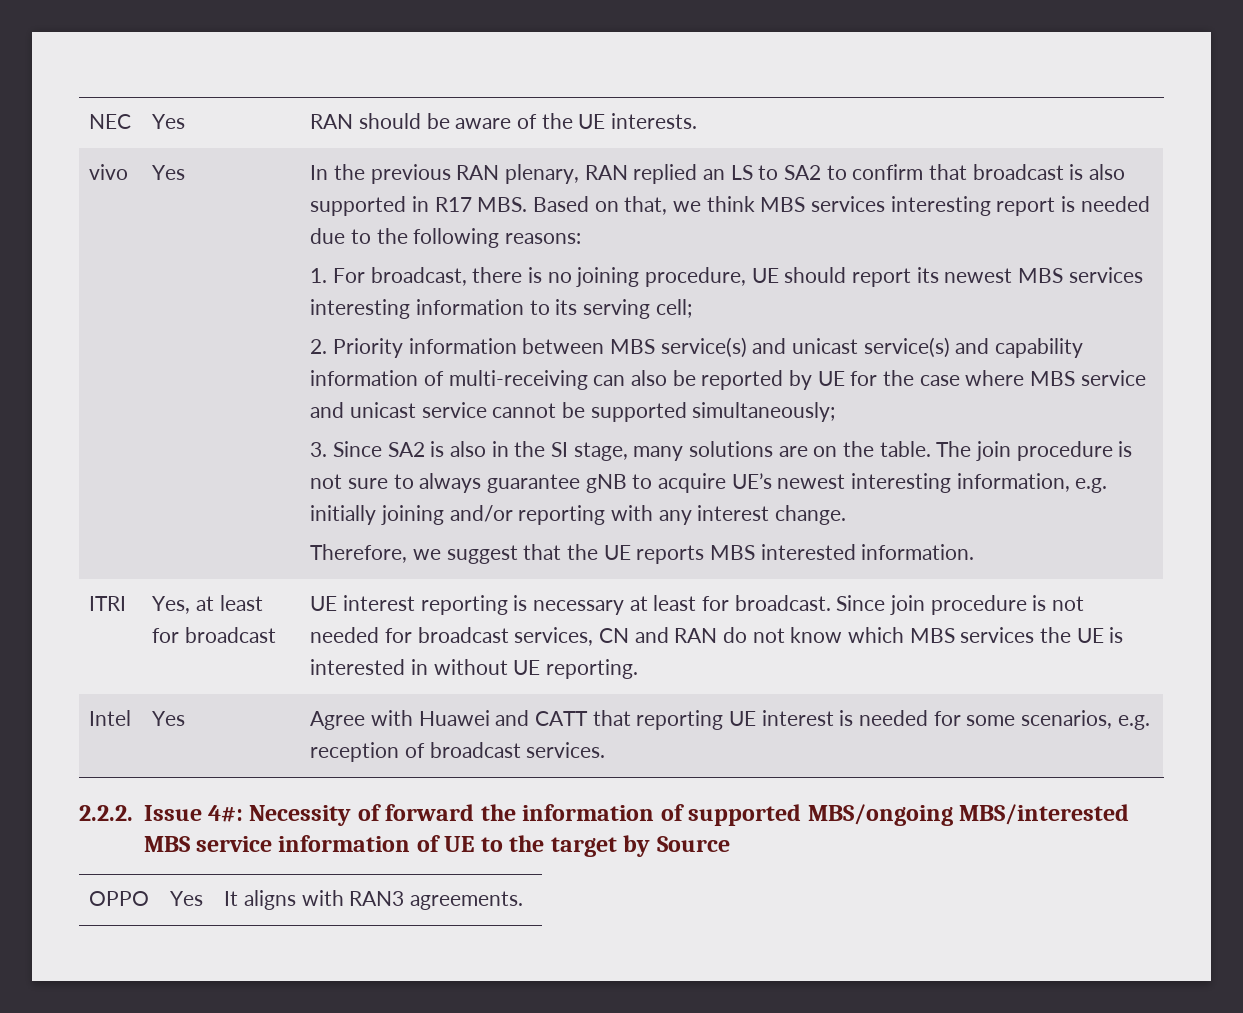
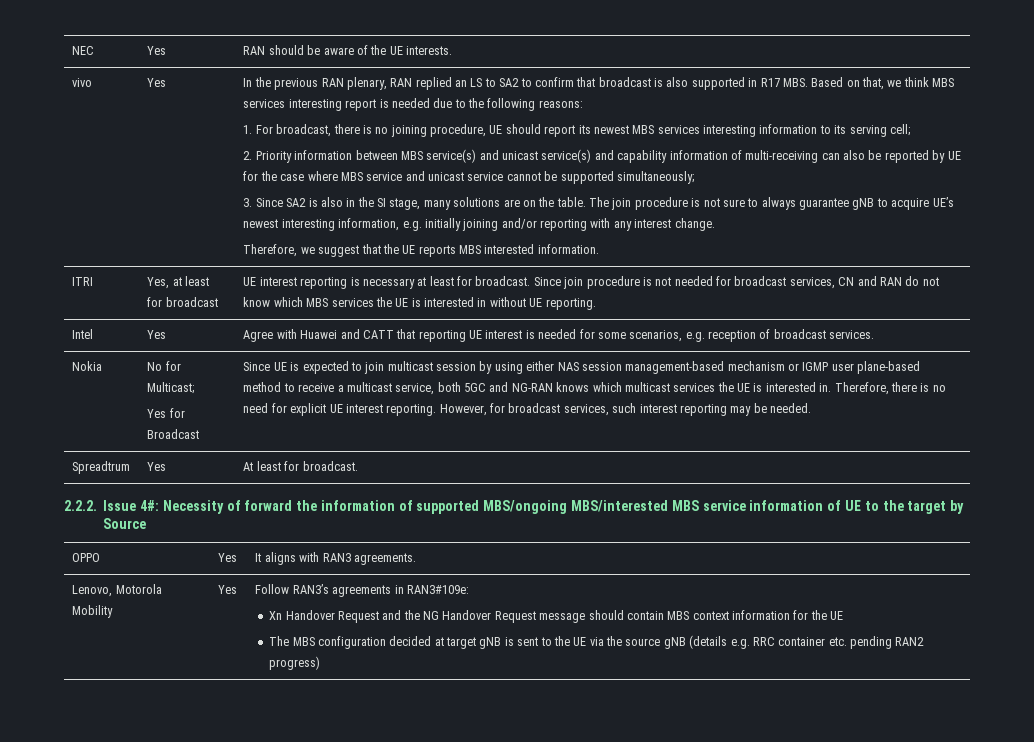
(606, 750) none -> [72,361,103,371] [147,361,181,371] [147,382,195,394] [147,408,185,418] [147,429,200,439] [243,361,921,374] [243,382,946,395] [243,403,812,416] [72,461,131,474] [147,462,167,471] [243,461,358,471] // Nokia | No for Multicast; // Yes for Broadcast | Since UE is expected to join multicast session by using either NAS session management-based mechanism or IGMP user plane-based method to receive a multicast service, both 5GC and NG-RAN knows which multicast services the UE is interested in. Therefore, there is no need for explicit UE interest reporting. However, for broadcast services, such interest reporting may be needed. // Spreadtrum | Yes | At least for broadcast.
(523, 900) none -> [72,584,162,597] [72,605,114,618] [218,585,238,594] [255,584,469,597] [269,610,844,623] [269,635,925,649] [269,656,321,670] // Lenovo, Motorola Mobility | Yes | Follow RAN3’s agreements in RAN3#109e: // Xn Handover Request and the NG Handover Request message should contain MBS context information for the UE // The MBS configuration decided at target gNB is sent to the UE via the source gNB (details e.g. RRC container etc. pending RAN2 progress)

